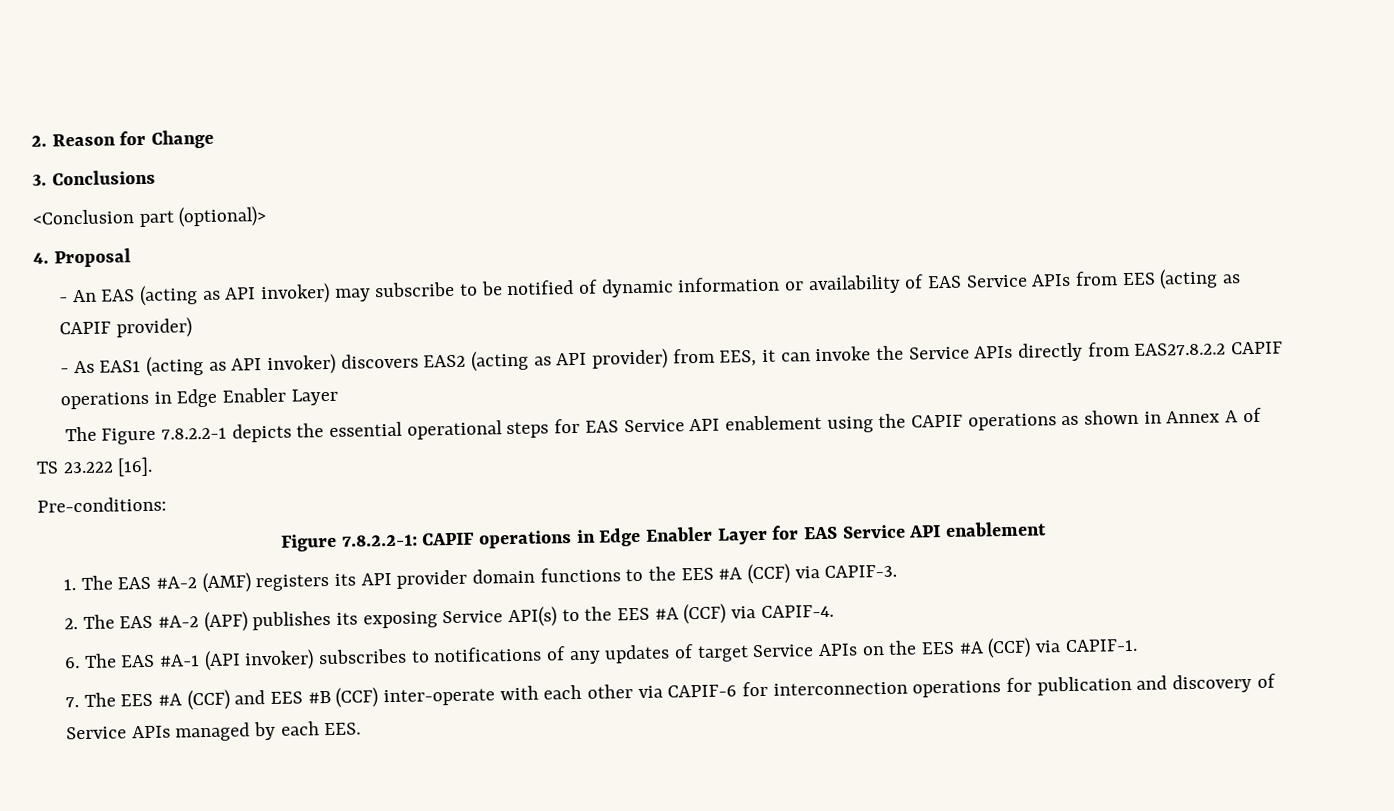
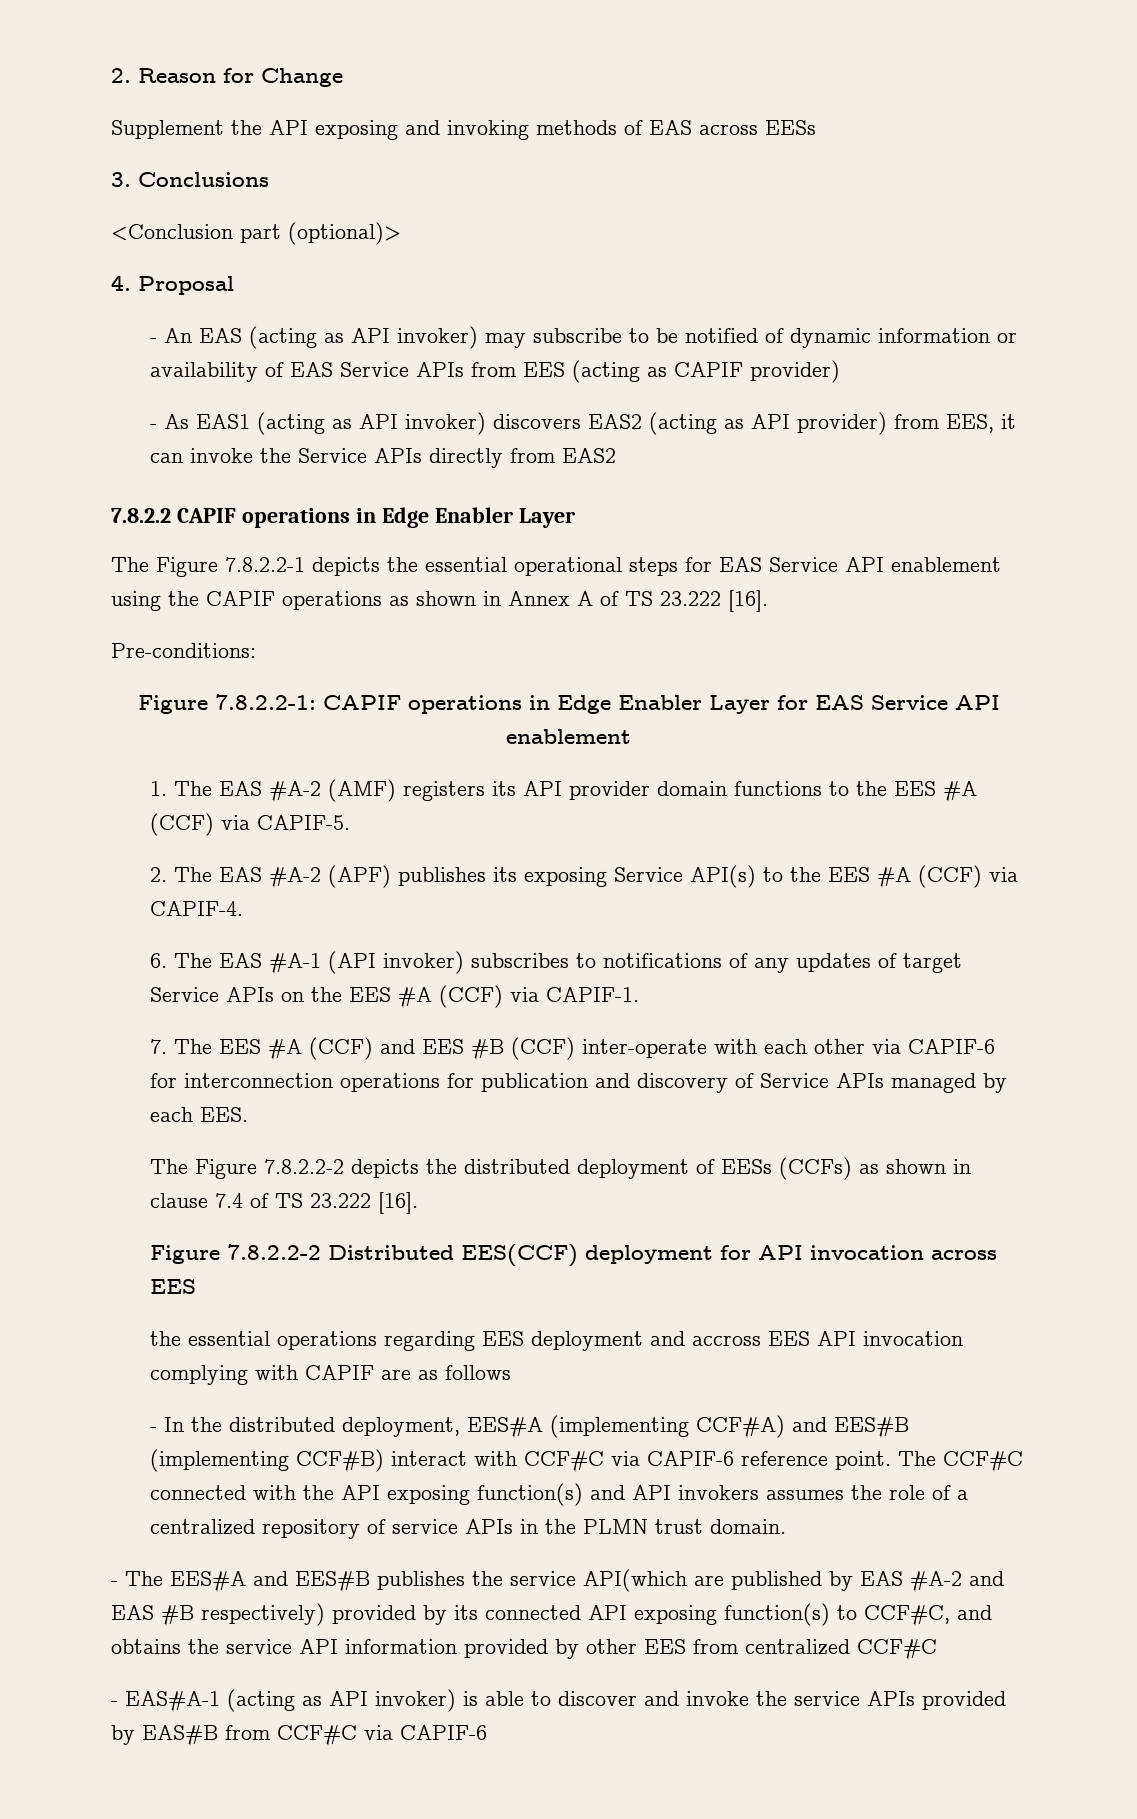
(215, 139) none -> [111,120,816,140] // Supplement the API exposing and invoking methods of EAS across EESs
[1134,342,1227,356] EAS27.8.2.2 -> [561,448,616,463] [111,508,171,523] EAS2 // 7.8.2.2
[824,564,898,578] CAPIF-3. -> [256,815,350,830] CAPIF-5.
(362, 729) none -> [149,1157,971,1180] [149,1192,418,1214] [149,1244,997,1267] [149,1279,196,1294] [149,1331,963,1351] [149,1365,511,1385] [149,1415,909,1439] [149,1449,1023,1473] [149,1483,968,1506] [149,1519,786,1539] [111,1569,1004,1593] [111,1603,992,1627] [111,1639,937,1661] [111,1689,1006,1713] [111,1725,487,1747] // The Figure 7.8.2.2-2 depicts the distributed deployment of EESs (CCFs) as shown in clause 7.4 of TS 23.222 [16]. // Figure 7.8.2.2-2 Distributed EES(CCF) deployment for API invocation across EES // the essential operations regarding EES deployment and accross EES API invocation complying with CAPIF are as follows // - In the distributed deployment, EES#A (implementing CCF#A) and EES#B (implementing CCF#B) interact with CCF#C via CAPIF-6 reference point. The CCF#C connected with the API exposing function(s) and API invokers assumes the role of a centralized repository of service APIs in the PLMN trust domain. // - The EES#A and EES#B publishes the service API(which are published by EAS #A-2 and EAS #B respectively) provided by its connected API exposing function(s) to CCF#C, and obtains the service API information provided by other EES from centralized CCF#C // - EAS#A-1 (acting as API invoker) is able to discover and invoke the service APIs provided by EAS#B from CCF#C via CAPIF-6

